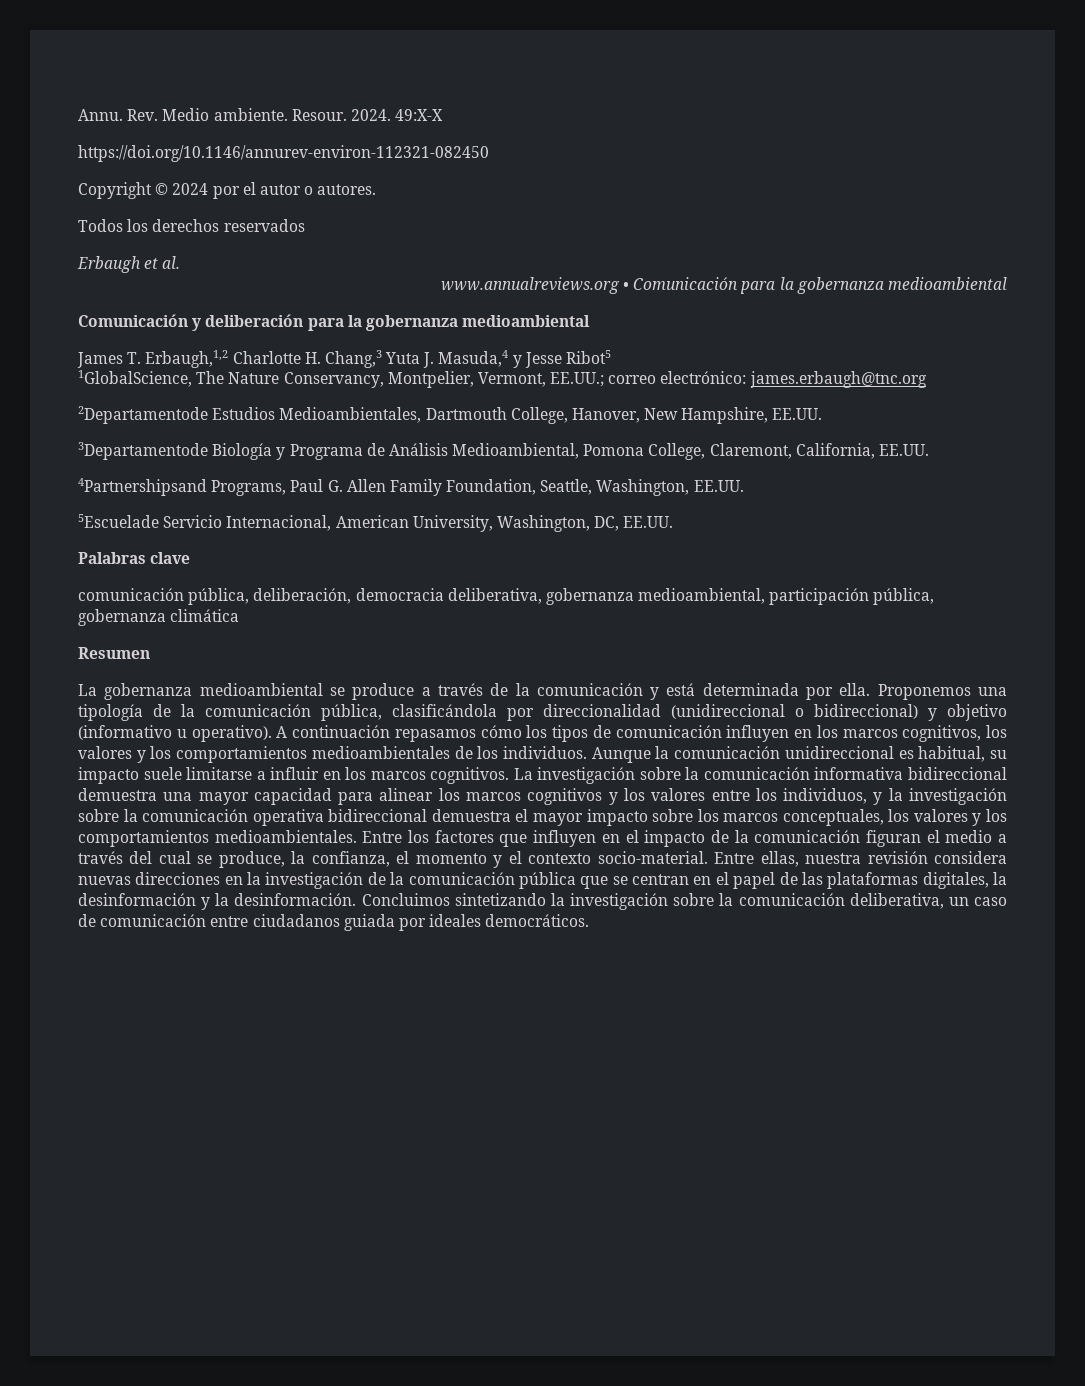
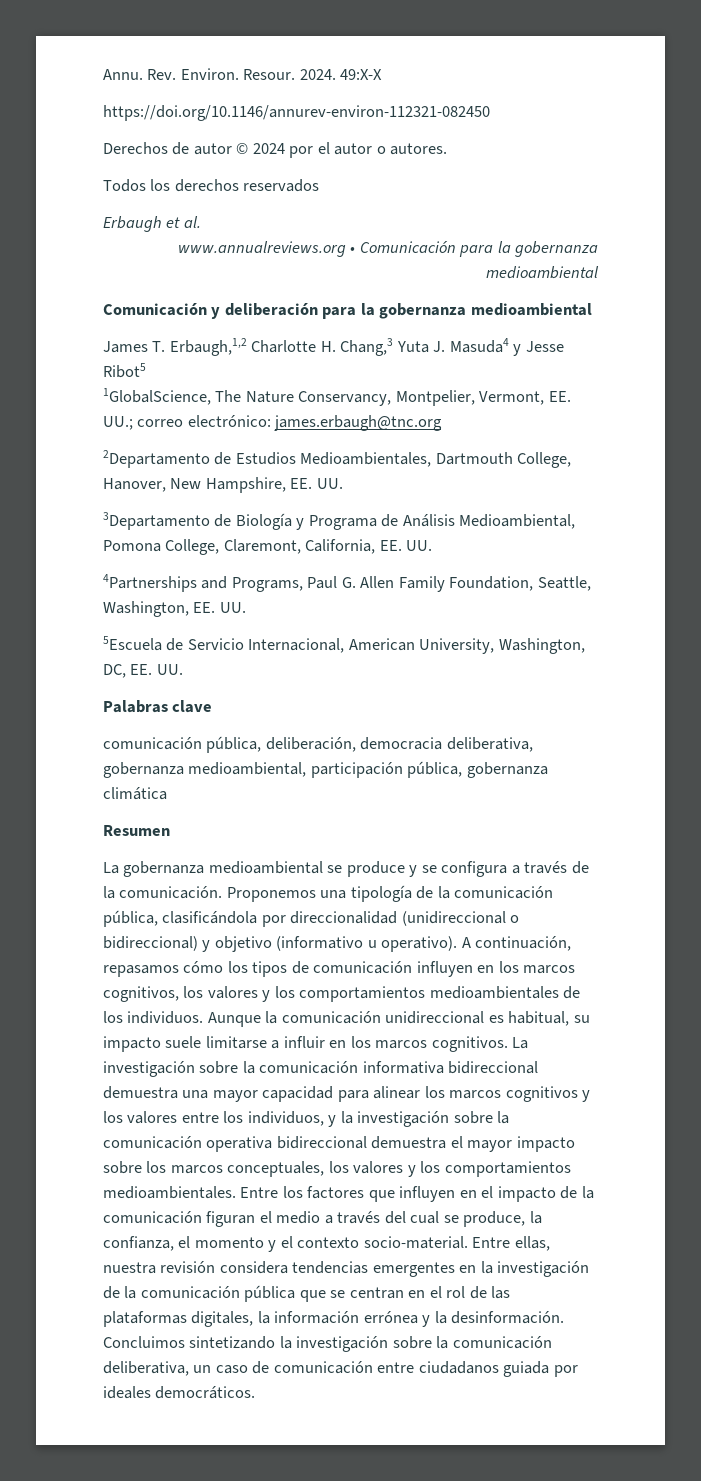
[162,108,288,121] Medio ambiente. -> [180,68,239,80] Environ.
[78,182,152,199] Copyright -> [103,142,232,155] Derechos de autor
[438,350,509,367] Masuda,4 -> [449,338,509,353] Masuda4
[550,372,605,387] EE.UU.; -> [548,391,571,402] [103,416,133,430] EE. UU.;
[78,406,208,424] 2Departamentode -> [103,450,232,468] 2Departamento de
[772,408,823,420] [78,442,208,460] EE.UU. // 3Departamentode -> [290,478,343,489] [103,512,232,530] EE. UU. // 3Departamento de
[879,444,930,456] [78,478,207,496] EE.UU. // 4Partnershipsand -> [379,540,433,551] [103,574,228,592] EE. UU. // 4Partnerships and
[693,480,744,492] [78,514,159,528] EE.UU. // 5Escuelade -> [193,602,246,613] [103,636,184,651] EE. UU. // 5Escuela de
[623,516,674,528] EE.UU. -> [130,664,183,675] EE. UU.
(415, 691) none -> [409,861,508,877] y se configura
[536,683,871,700] comunicación y está determinada por ella. -> [119,886,223,899] comunicación.
[292,725,390,738] continuación -> [475,936,572,951] continuación,
[78,872,221,885] nuevas direcciones -> [292,1261,455,1277] tendencias emergentes
[733,872,776,889] papel -> [446,1286,466,1298] rol
[78,893,196,906] desinformación -> [274,1311,418,1324] información errónea

